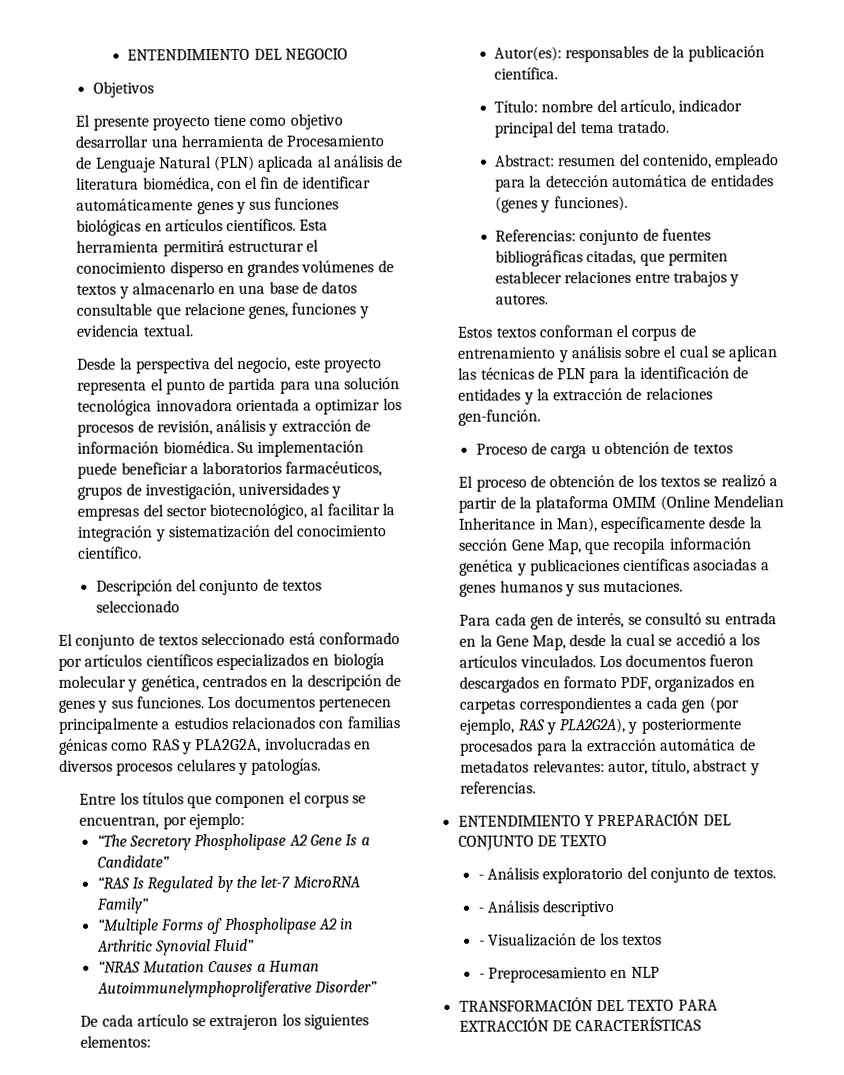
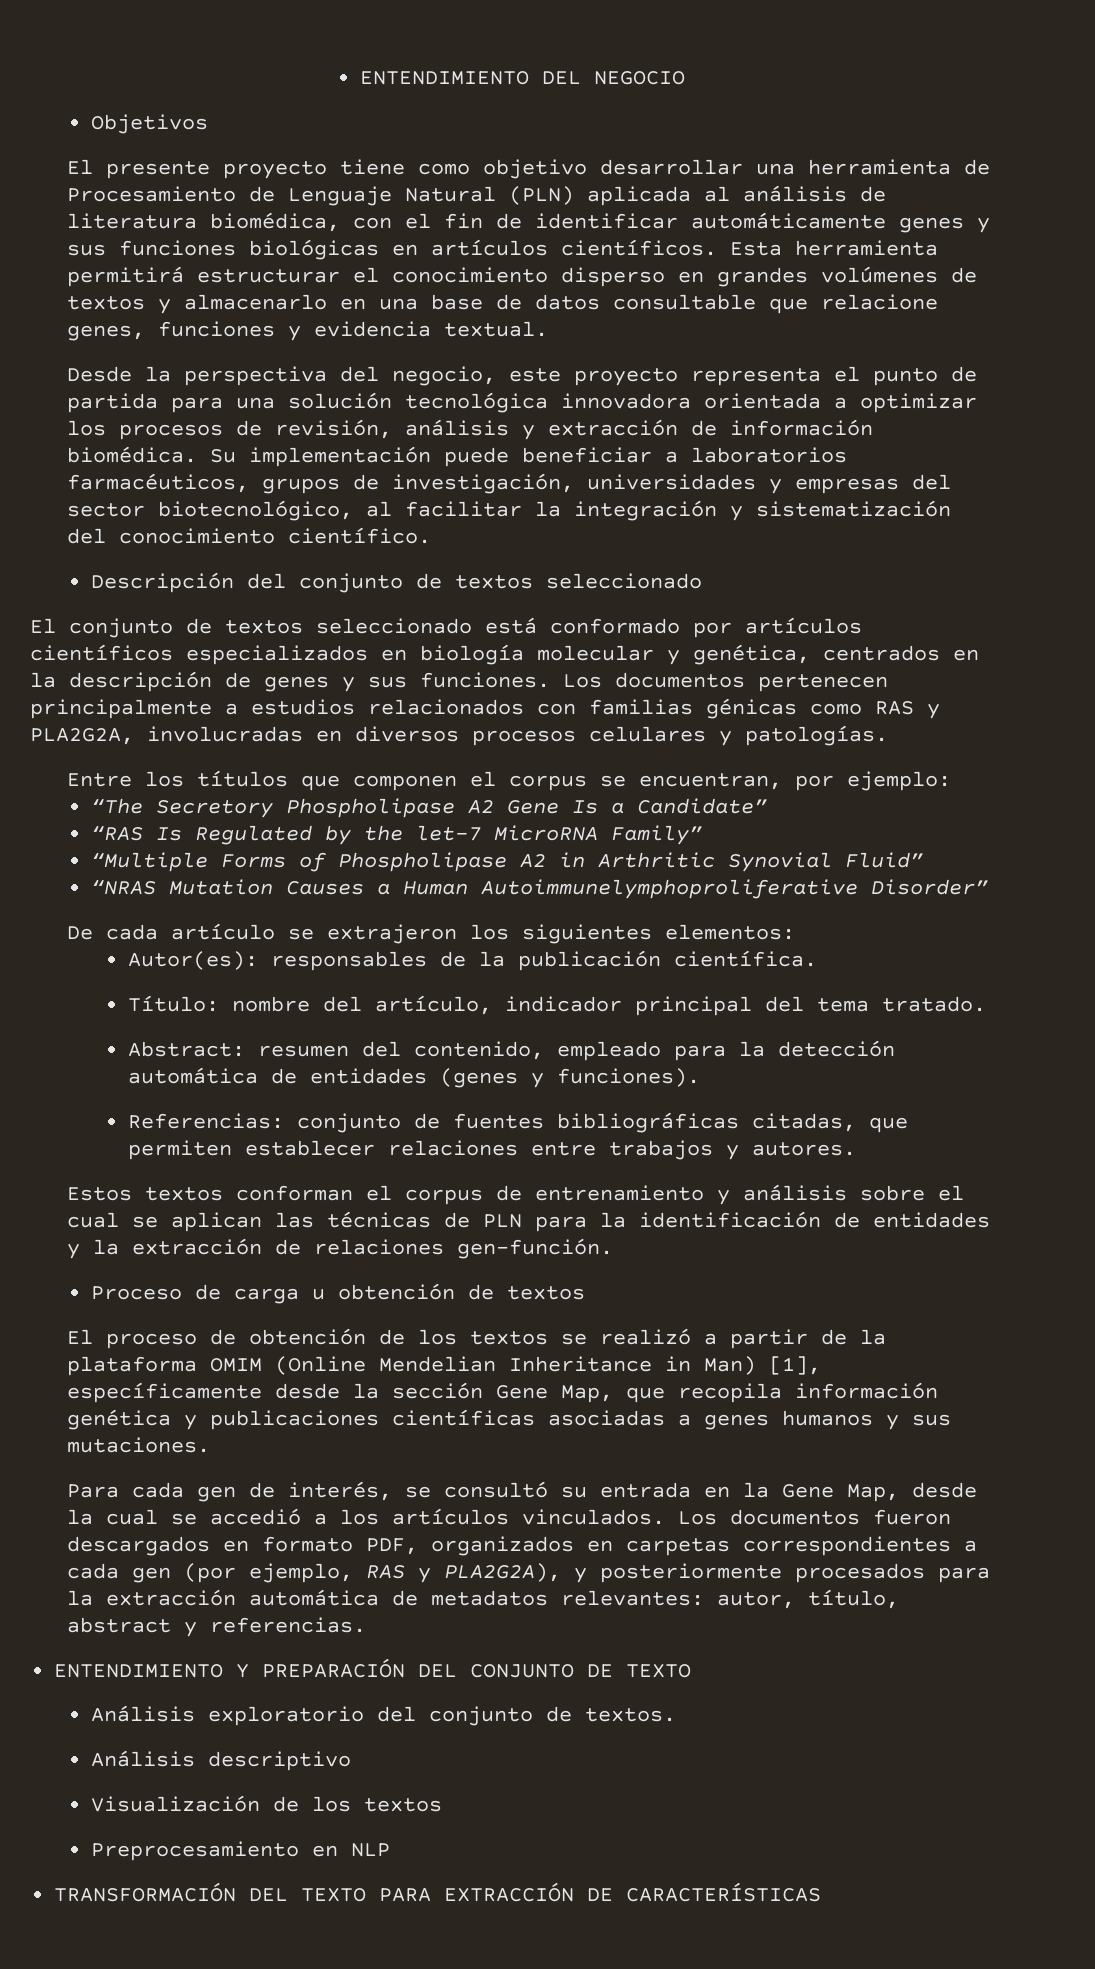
[555,517,597,533] Man), -> [703,1356,821,1375] Man) [1],
[477,874,484,880] - -> (692, 1671) none
[477,907,484,913] - -> (677, 1715) none
[478,940,485,946] - -> (352, 1761) none
[478,973,485,979] - -> (443, 1805) none

